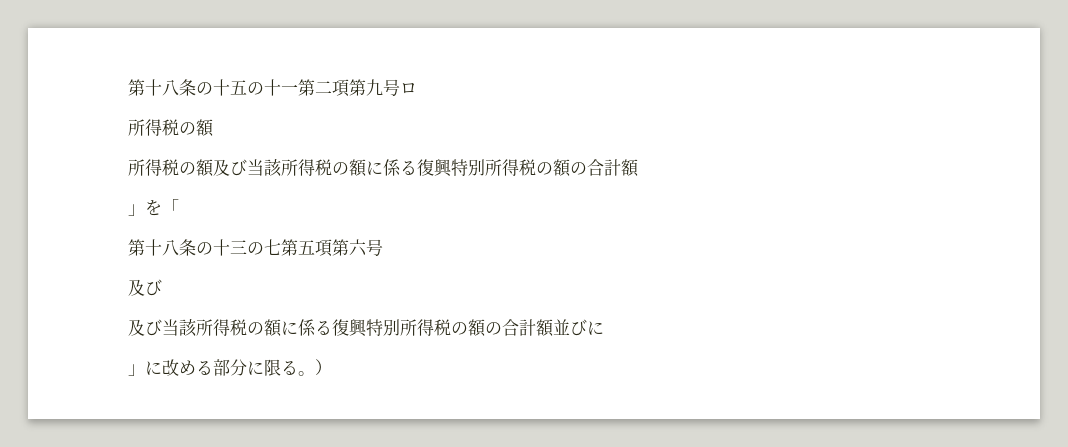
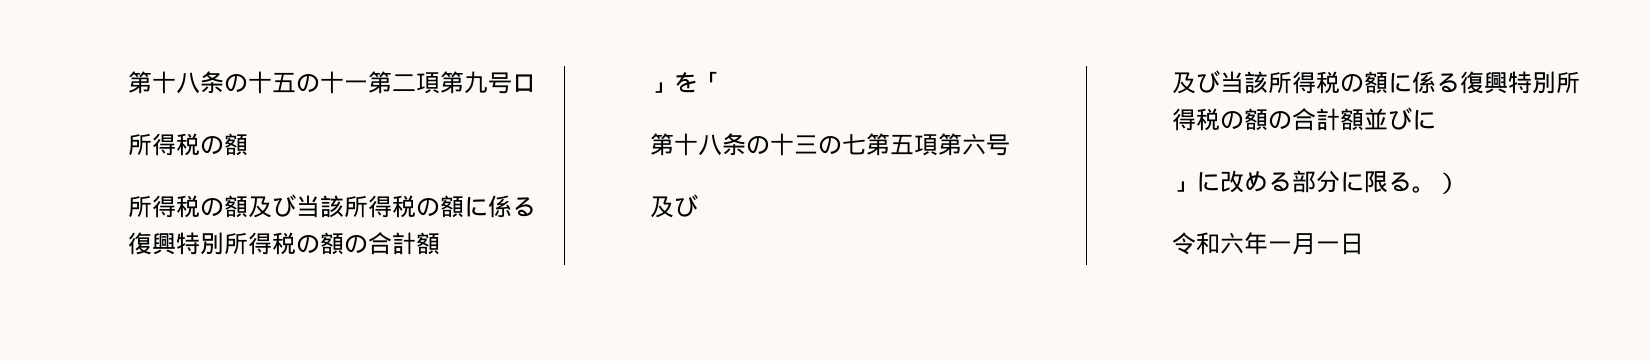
(333, 367) none -> [1171,232,1364,255] // 令和六年一月一日

